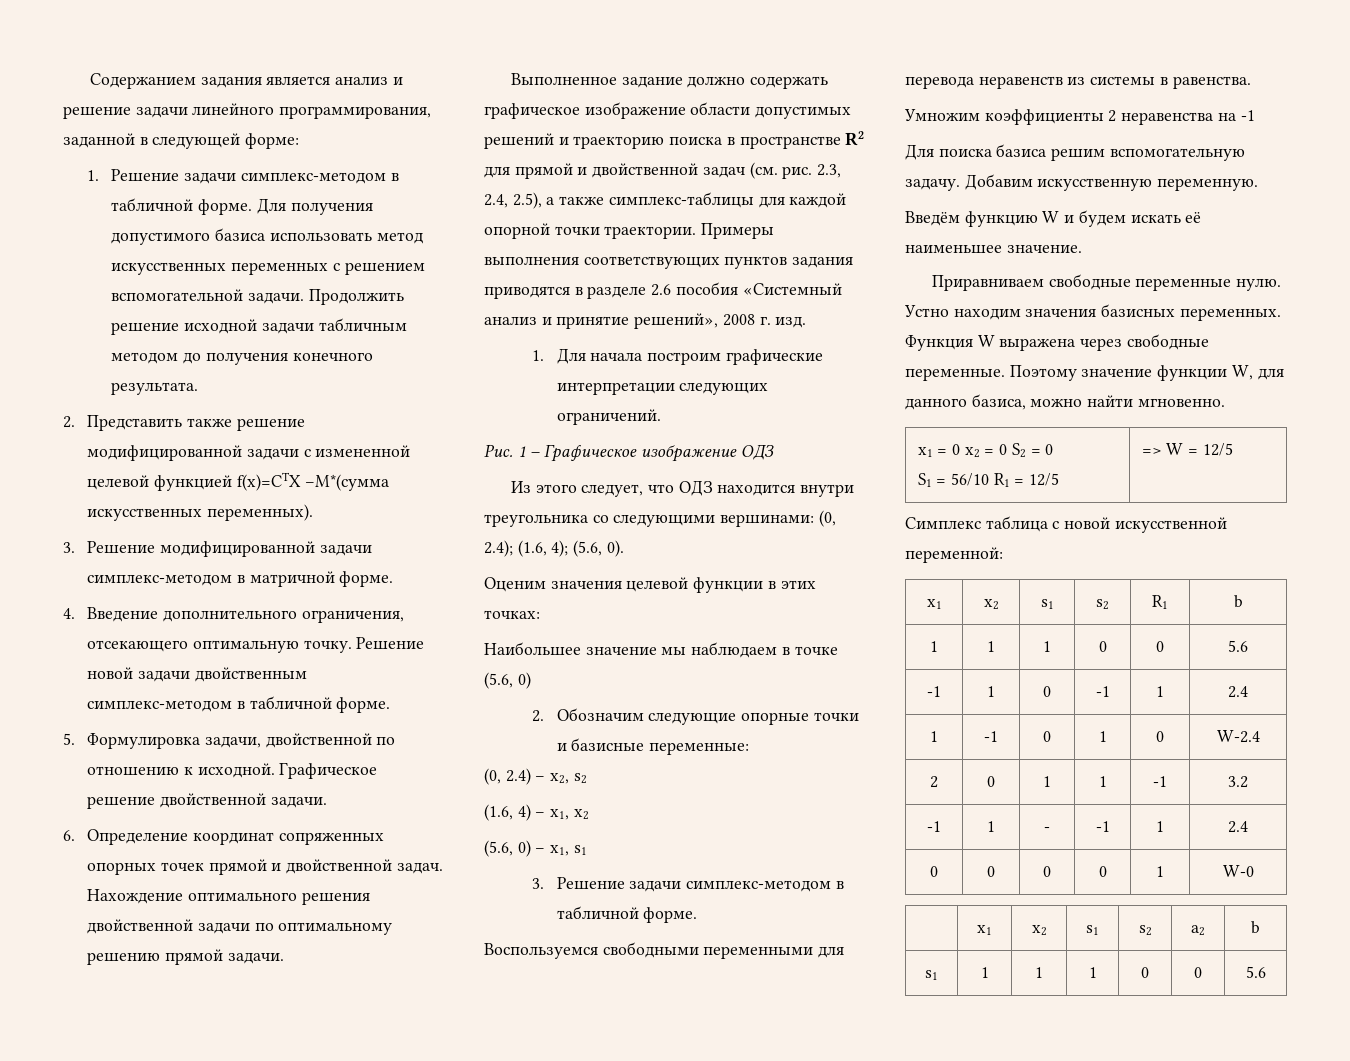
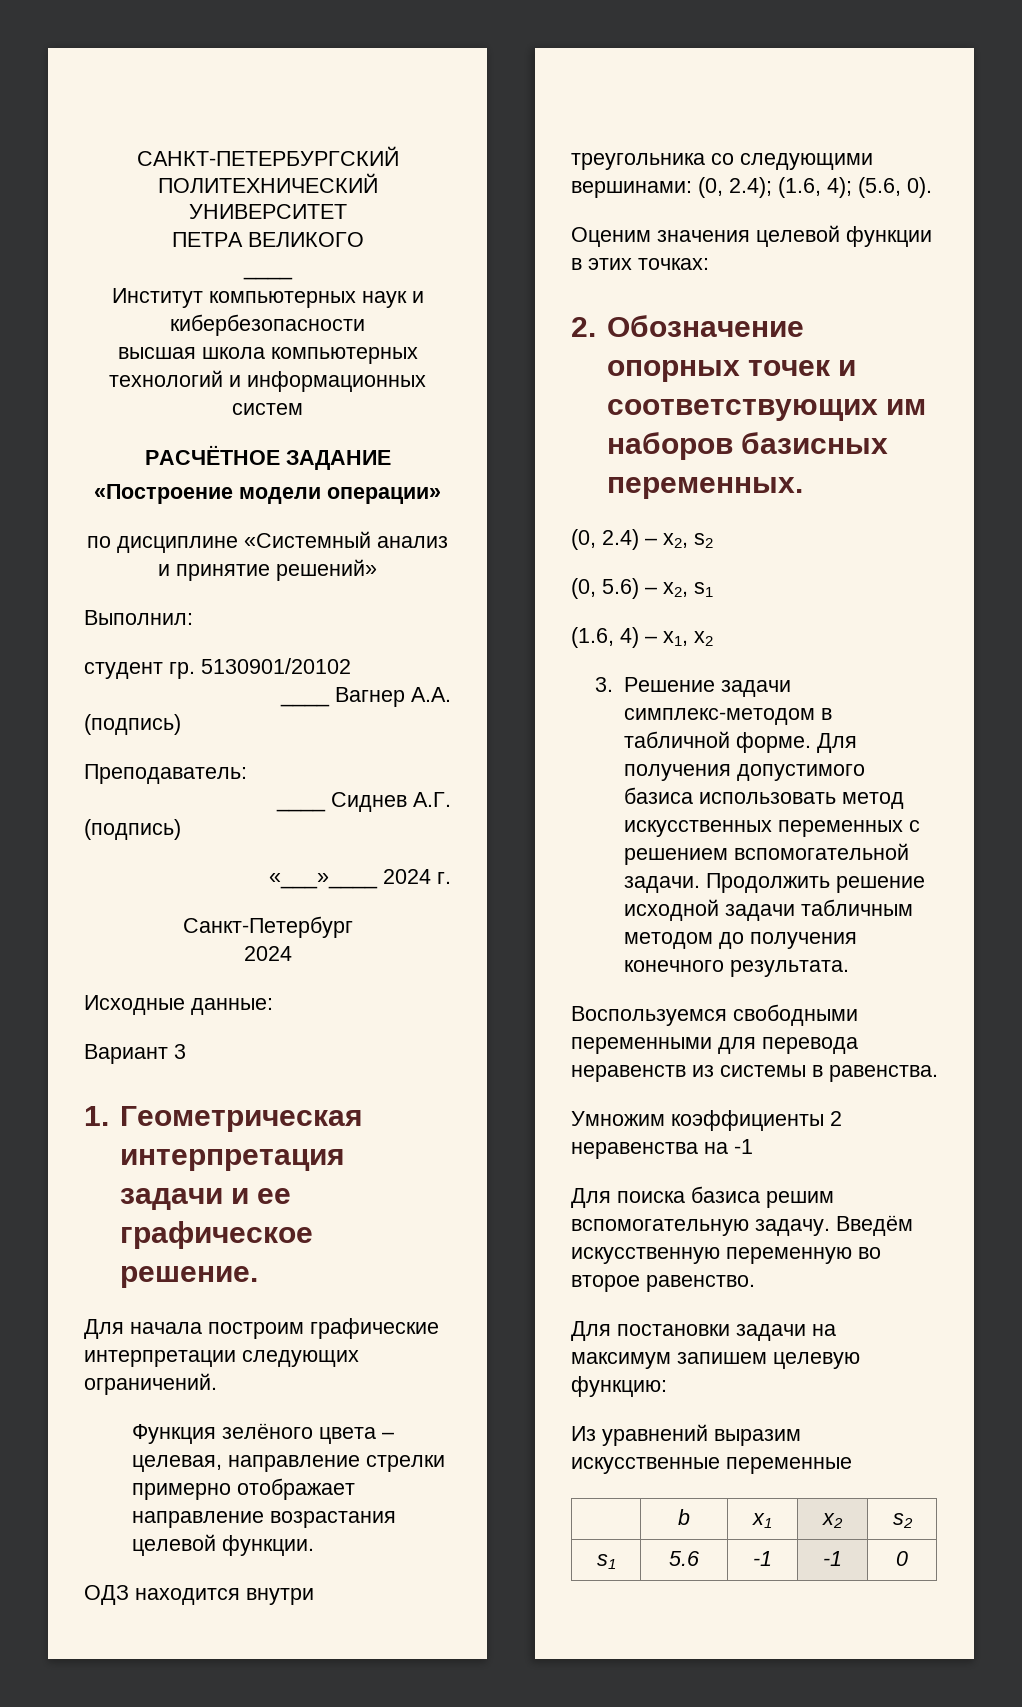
[89,73,403,89] [63,103,432,119] [63,133,300,149] [87,170,100,181] Содержанием задания является анализ и решение задачи линейного программирования, заданной в следующей форме: // 1. -> [136,146,399,166] [157,173,378,193] [188,204,347,219] [171,232,364,247] [242,275,293,280] [111,288,424,308] [170,314,365,336] [117,347,418,364] [109,370,426,392] [232,403,303,415] [144,445,391,470] [94,484,441,504] [87,531,448,553] [158,559,377,581] [84,610,193,625] [84,658,351,679] [280,687,451,707] [84,714,181,735] [84,764,247,784] [276,792,451,812] [84,819,181,840] [269,869,451,889] [182,916,353,938] [243,946,292,961] [84,995,273,1015] [84,1044,186,1064] [84,1106,363,1132] [119,1149,345,1171] [119,1188,291,1210] [119,1221,313,1249] [119,1266,258,1288] [84,1318,439,1339] [84,1350,359,1367] [84,1373,217,1395] [131,1423,394,1444] [131,1455,445,1472] [131,1478,355,1500] [131,1511,396,1528] [131,1534,314,1556] [84,1585,314,1605] [571,153,873,170] [571,177,932,198] [571,225,932,247] [571,258,709,270] [571,315,804,337] [606,360,856,382] [606,399,926,421] [606,432,888,460] [606,477,803,499] [571,529,713,550] [571,578,713,599] [571,627,713,648] [594,677,613,692] САНКТ-ПЕТЕРБУРГСКИЙ ПОЛИТЕХНИЧЕСКИЙ УНИВЕРСИТЕТ // ПЕТРА ВЕЛИКОГО // ____ // Институт компьютерных наук и кибербезопасности // высшая школа компьютерных технологий и информационных систем // РАСЧЁТНОЕ ЗАДАНИЕ // «Построение модели операции» // по дисциплине «Системный анализ и принятие решений» // Выполнил: // студент гр. 5130901/20102 // ____ Вагнер А.А. // (подпись) // Преподаватель: // ____ Сиднев А.Г. // (подпись) // «___»____ 2024 г. // Санкт-Петербург // 2024 // Исходные данные: // Вариант 3 // 1. Геометрическая интерпретация задачи и ее графическое решение. // Для начала построим графические интерпретации следующих ограничений. // Функция зелёного цвета – целевая, направление стрелки примерно отображает направление возрастания целевой функции. // ОДЗ находится внутри треугольника со следующими вершинами: (0, 2.4); (1.6, 4); (5.6, 0). // Оценим значения целевой функции в этих точках: // 2. Обозначение опорных точек и соответствующих им наборов базисных переменных. // (0, 2.4) – x2, s2 // (0, 5.6) – x2, s1 // (1.6, 4) – x1, x2 // 3.
[63,415,305,431] [87,445,411,461] [87,472,390,491] [87,504,313,521] [63,541,372,557] [87,571,394,587] [63,607,404,623] [87,637,425,653] [87,667,307,682] [87,696,391,713] [63,733,396,749] [87,762,378,779] [87,793,327,809] [63,829,384,845] [87,859,443,875] [87,889,370,905] [87,919,393,935] [87,949,284,965] [510,73,828,89] [484,102,852,119] [484,131,865,149] [484,162,842,179] [484,192,847,209] [484,223,775,239] [484,256,854,269] [484,282,842,299] [484,313,807,329] [532,348,823,365] [556,382,769,395] [556,409,661,425] [484,444,774,462] [510,480,855,497] [484,510,836,527] [484,540,624,557] [484,577,816,593] [484,610,540,619] [484,642,838,658] [484,672,531,689] [532,708,859,725] [556,738,750,755] [484,768,587,785] [484,804,589,821] [484,840,587,857] [532,877,844,892] [556,906,698,923] // 2. Представить также решение модифицированной задачи с измененной целевой функцией f(x)=CTX –M*(сумма искусственных переменных). // 3. Решение модифицированной задачи симплекс-методом в матричной форме. // 4. Введение дополнительного ограничения, отсекающего оптимальную точку. Решение новой задачи двойственным симплекс-методом в табличной форме. // 5. Формулировка задачи, двойственной по отношению к исходной. Графическое решение двойственной задачи. // 6. Определение координат сопряженных опорных точек прямой и двойственной задач. Нахождение оптимального решения двойственной задачи по оптимальному решению прямой задачи. // Выполненное задание должно содержать графическое изображение области допустимых решений и траекторию поиска в пространстве R2 для прямой и двойственной задач (см. рис. 2.3, 2.4, 2.5), а также симплекс-таблицы для каждой опорной точки траектории. Примеры выполнения соответствующих пунктов задания приводятся в разделе 2.6 пособия «Системный анализ и принятие решений», 2008 г. изд. // 1. Для начала построим графические интерпретации следующих ограничений. // Рис. 1 – Графическое изображение ОДЗ // Из этого следует, что ОДЗ находится внутри треугольника со следующими вершинами: (0, 2.4); (1.6, 4); (5.6, 0). // Оценим значения целевой функции в этих точках: // Наибольшее значение мы наблюдаем в точке (5.6, 0) // 2. Обозначим следующие опорные точки и базисные переменные: // (0, 2.4) – x2, s2 // (1.6, 4) – x1, x2 // (5.6, 0) – x1, s1 // 3. Решение задачи симплекс-методом в табличной форме. -> (849, 968) none
[964,174,1259,191] [905,210,1202,227] [905,245,1082,254] [931,274,1281,291] [904,304,1281,321] [905,334,1209,351] [905,365,1284,381] [905,394,1225,410] [917,443,1054,458] [917,473,1060,487] [1141,443,1233,456] [905,516,1227,533] [905,547,1003,563] [926,599,942,609] [983,599,999,610] [1040,599,1054,609] [1096,599,1109,610] [1152,595,1168,609] [1233,595,1243,608] [930,641,938,652] [987,641,995,652] [1043,641,1051,652] [1098,641,1107,652] [1156,641,1164,652] [1228,640,1248,652] [927,686,941,697] [987,686,995,697] [1043,686,1051,697] [1095,686,1110,697] [1156,686,1164,697] [1228,686,1248,698] [930,731,938,742] [984,731,998,742] [1043,731,1051,742] [1098,731,1107,742] [1156,731,1164,742] [1216,730,1260,743] [930,776,938,788] [987,776,995,787] [1043,776,1051,787] [1098,776,1107,787] [1153,776,1167,787] [1228,776,1248,788] [927,821,941,832] [987,821,995,832] [1044,827,1050,832] [1095,821,1110,832] [1156,821,1164,832] [1228,821,1248,833] [930,866,938,877] [987,866,995,877] [1043,866,1051,877] [1098,866,1107,877] [1156,866,1164,877] [1222,865,1254,877] [977,925,992,935] [1031,925,1047,936] [1086,925,1099,935] [1138,925,1152,936] [1191,925,1205,936] [1251,921,1260,934] [925,970,938,980] [980,967,989,978] [1035,967,1043,978] [1088,967,1097,978] [1141,967,1149,978] [1194,967,1202,978] [1245,966,1266,978] Добавим искусственную переменную. // Введём функцию W и будем искать её наименьшее значение. // Приравниваем свободные переменные нулю. Устно находим значения базисных переменных. Функция W выражена через свободные переменные. Поэтому значение функции W, для данного базиса, можно найти мгновенно. // x1 = 0 x2 = 0 S2 = 0 // S1 = 56/10 R1 = 12/5 | => W = 12/5 // Симплекс таблица с новой искусственной переменной: // x1 | x2 | s1 | s2 | R1 | b // 1 | 1 | 1 | 0 | 0 | 5.6 // -1 | 1 | 0 | -1 | 1 | 2.4 // 1 | -1 | 0 | 1 | 0 | W-2.4 // 2 | 0 | 1 | 1 | -1 | 3.2 // -1 | 1 | - | -1 | 1 | 2.4 // 0 | 0 | 0 | 0 | 1 | W-0 // | x1 | x2 | s1 | s2 | a2 | b // s1 | 1 | 1 | 1 | 0 | 0 | 5.6 -> [836,1215,913,1236] [571,1247,881,1264] [571,1275,755,1292] [571,1321,836,1341] [571,1352,860,1369] [571,1376,667,1397] [571,1424,801,1446] [571,1457,852,1474] [678,1509,690,1525] [752,1513,772,1528] [822,1513,843,1528] [892,1513,913,1528] [596,1554,616,1569] [669,1551,699,1566] [753,1551,772,1566] [823,1551,842,1566] [896,1551,908,1566] Введём искусственную переменную во второе равенство. // Для постановки задачи на максимум запишем целевую функцию: // Из уравнений выразим искусственные переменные // | b | x1 | x2 | s2 // s1 | 5.6 | -1 | -1 | 0

